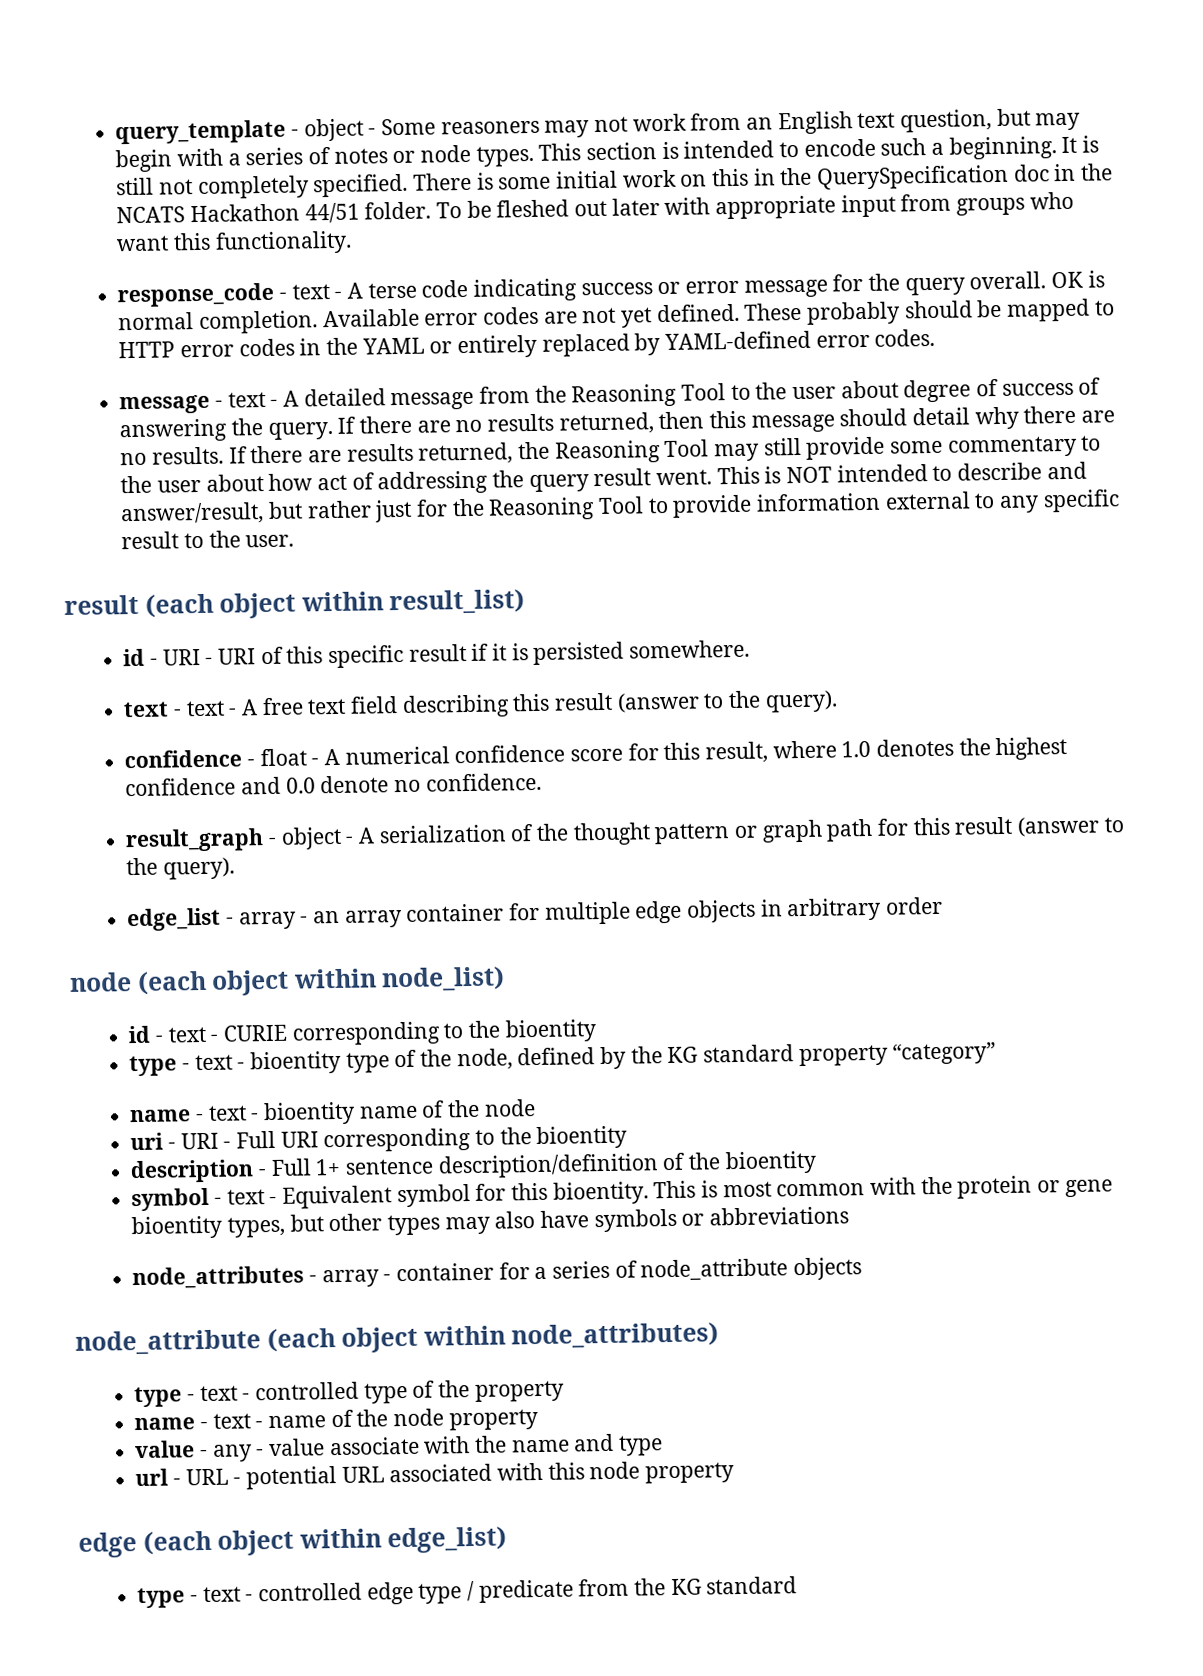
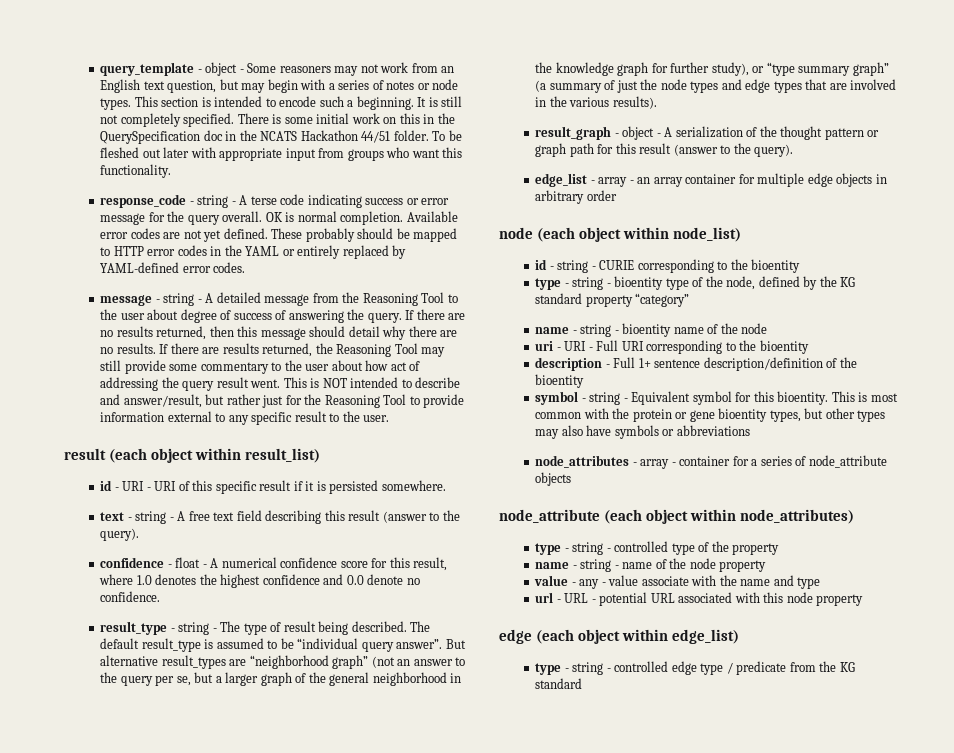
[291,284,330,300] text -> [197,195,229,208] string
[227,391,266,408] text -> [163,293,195,306] string
[185,700,225,717] text -> [135,511,167,524] string
(542, 782) none -> [100,621,431,635] [100,638,466,652] [100,655,466,669] [100,672,462,686] [535,62,889,76] [535,79,897,93] [535,96,657,109] // result_type - string - The type of result being described. The default result_type is assumed to be “individual query answer”. But alternative result_types are “neighborhood graph” (not an answer to the query per se, but a larger graph of the general neighborhood in the knowledge graph for further study), or “type summary graph” (a summary of just the node types and edge types that are involved in the various results).
[167,1026,207,1043] text -> [557,260,589,273] string
[194,1054,233,1071] text -> [572,277,604,290] string
[207,1105,247,1121] text -> [580,324,612,337] string
[226,1189,265,1205] text -> [589,392,621,405] string
[199,1385,238,1402] text -> [572,542,604,555] string
[212,1413,251,1429] text -> [580,559,612,572] string
[202,1586,241,1603] text -> [572,662,604,675] string

